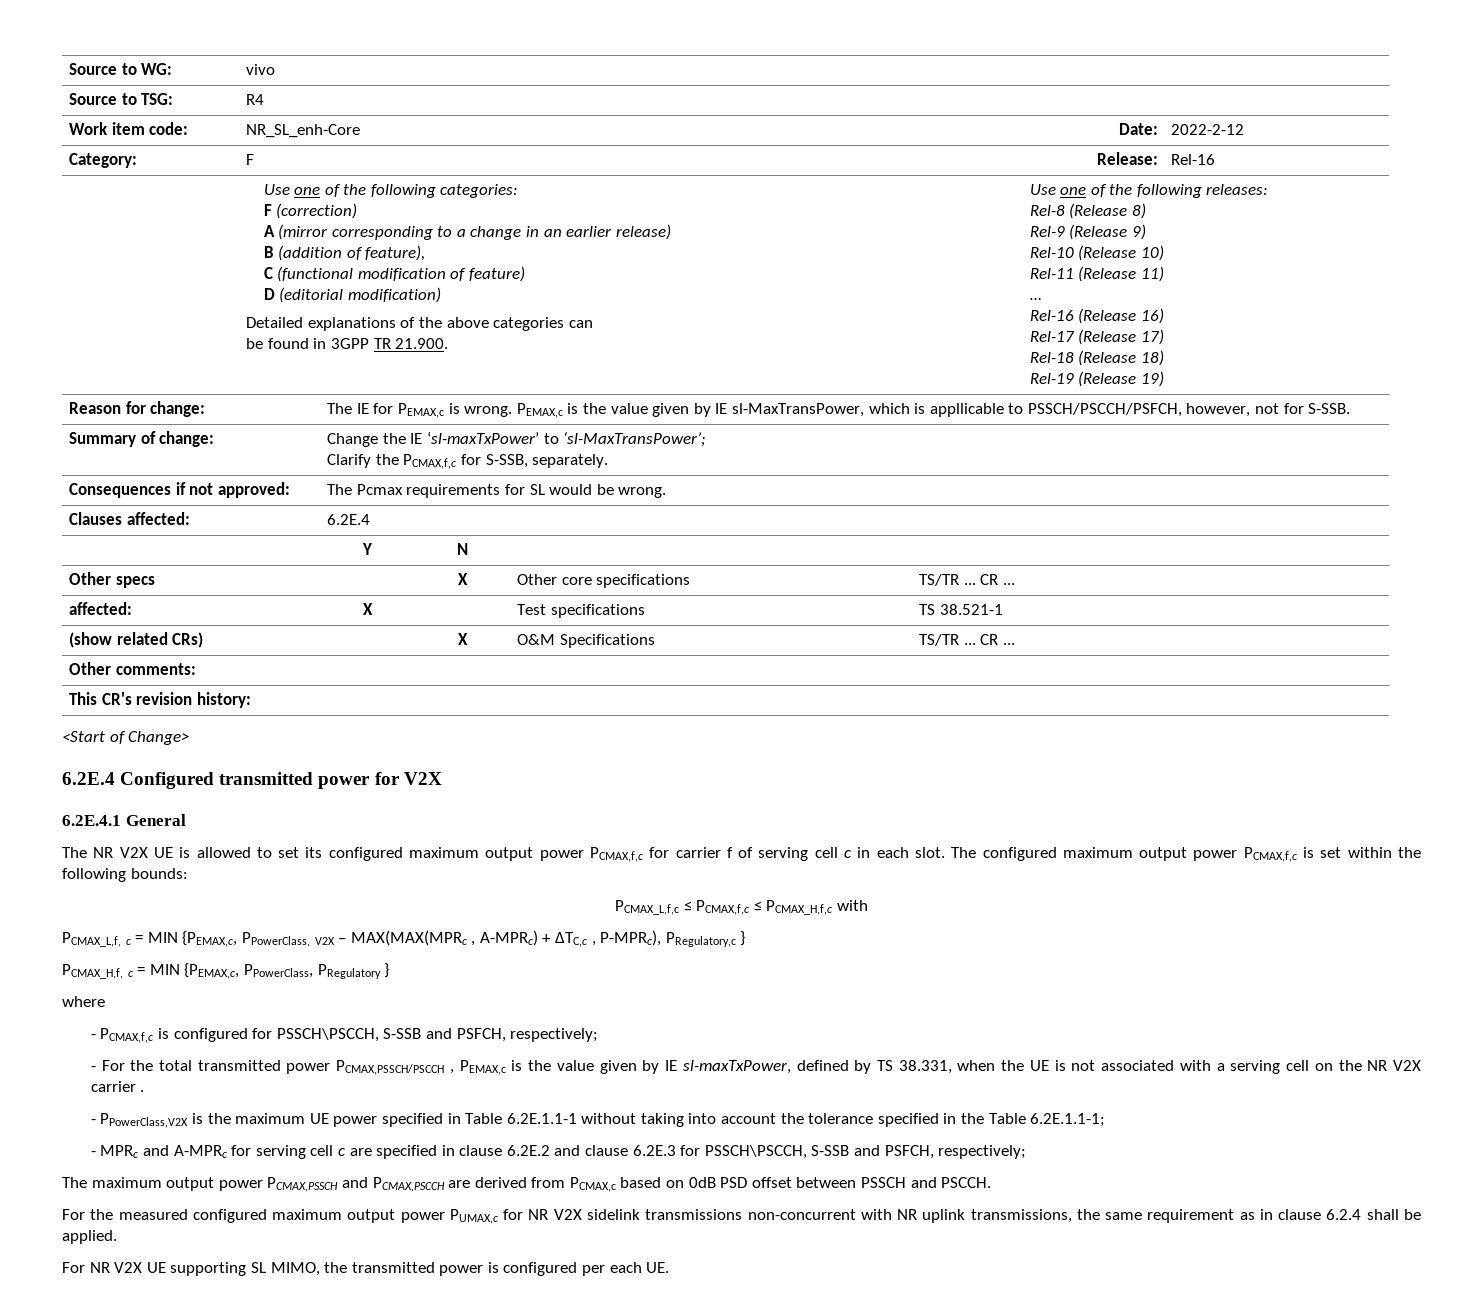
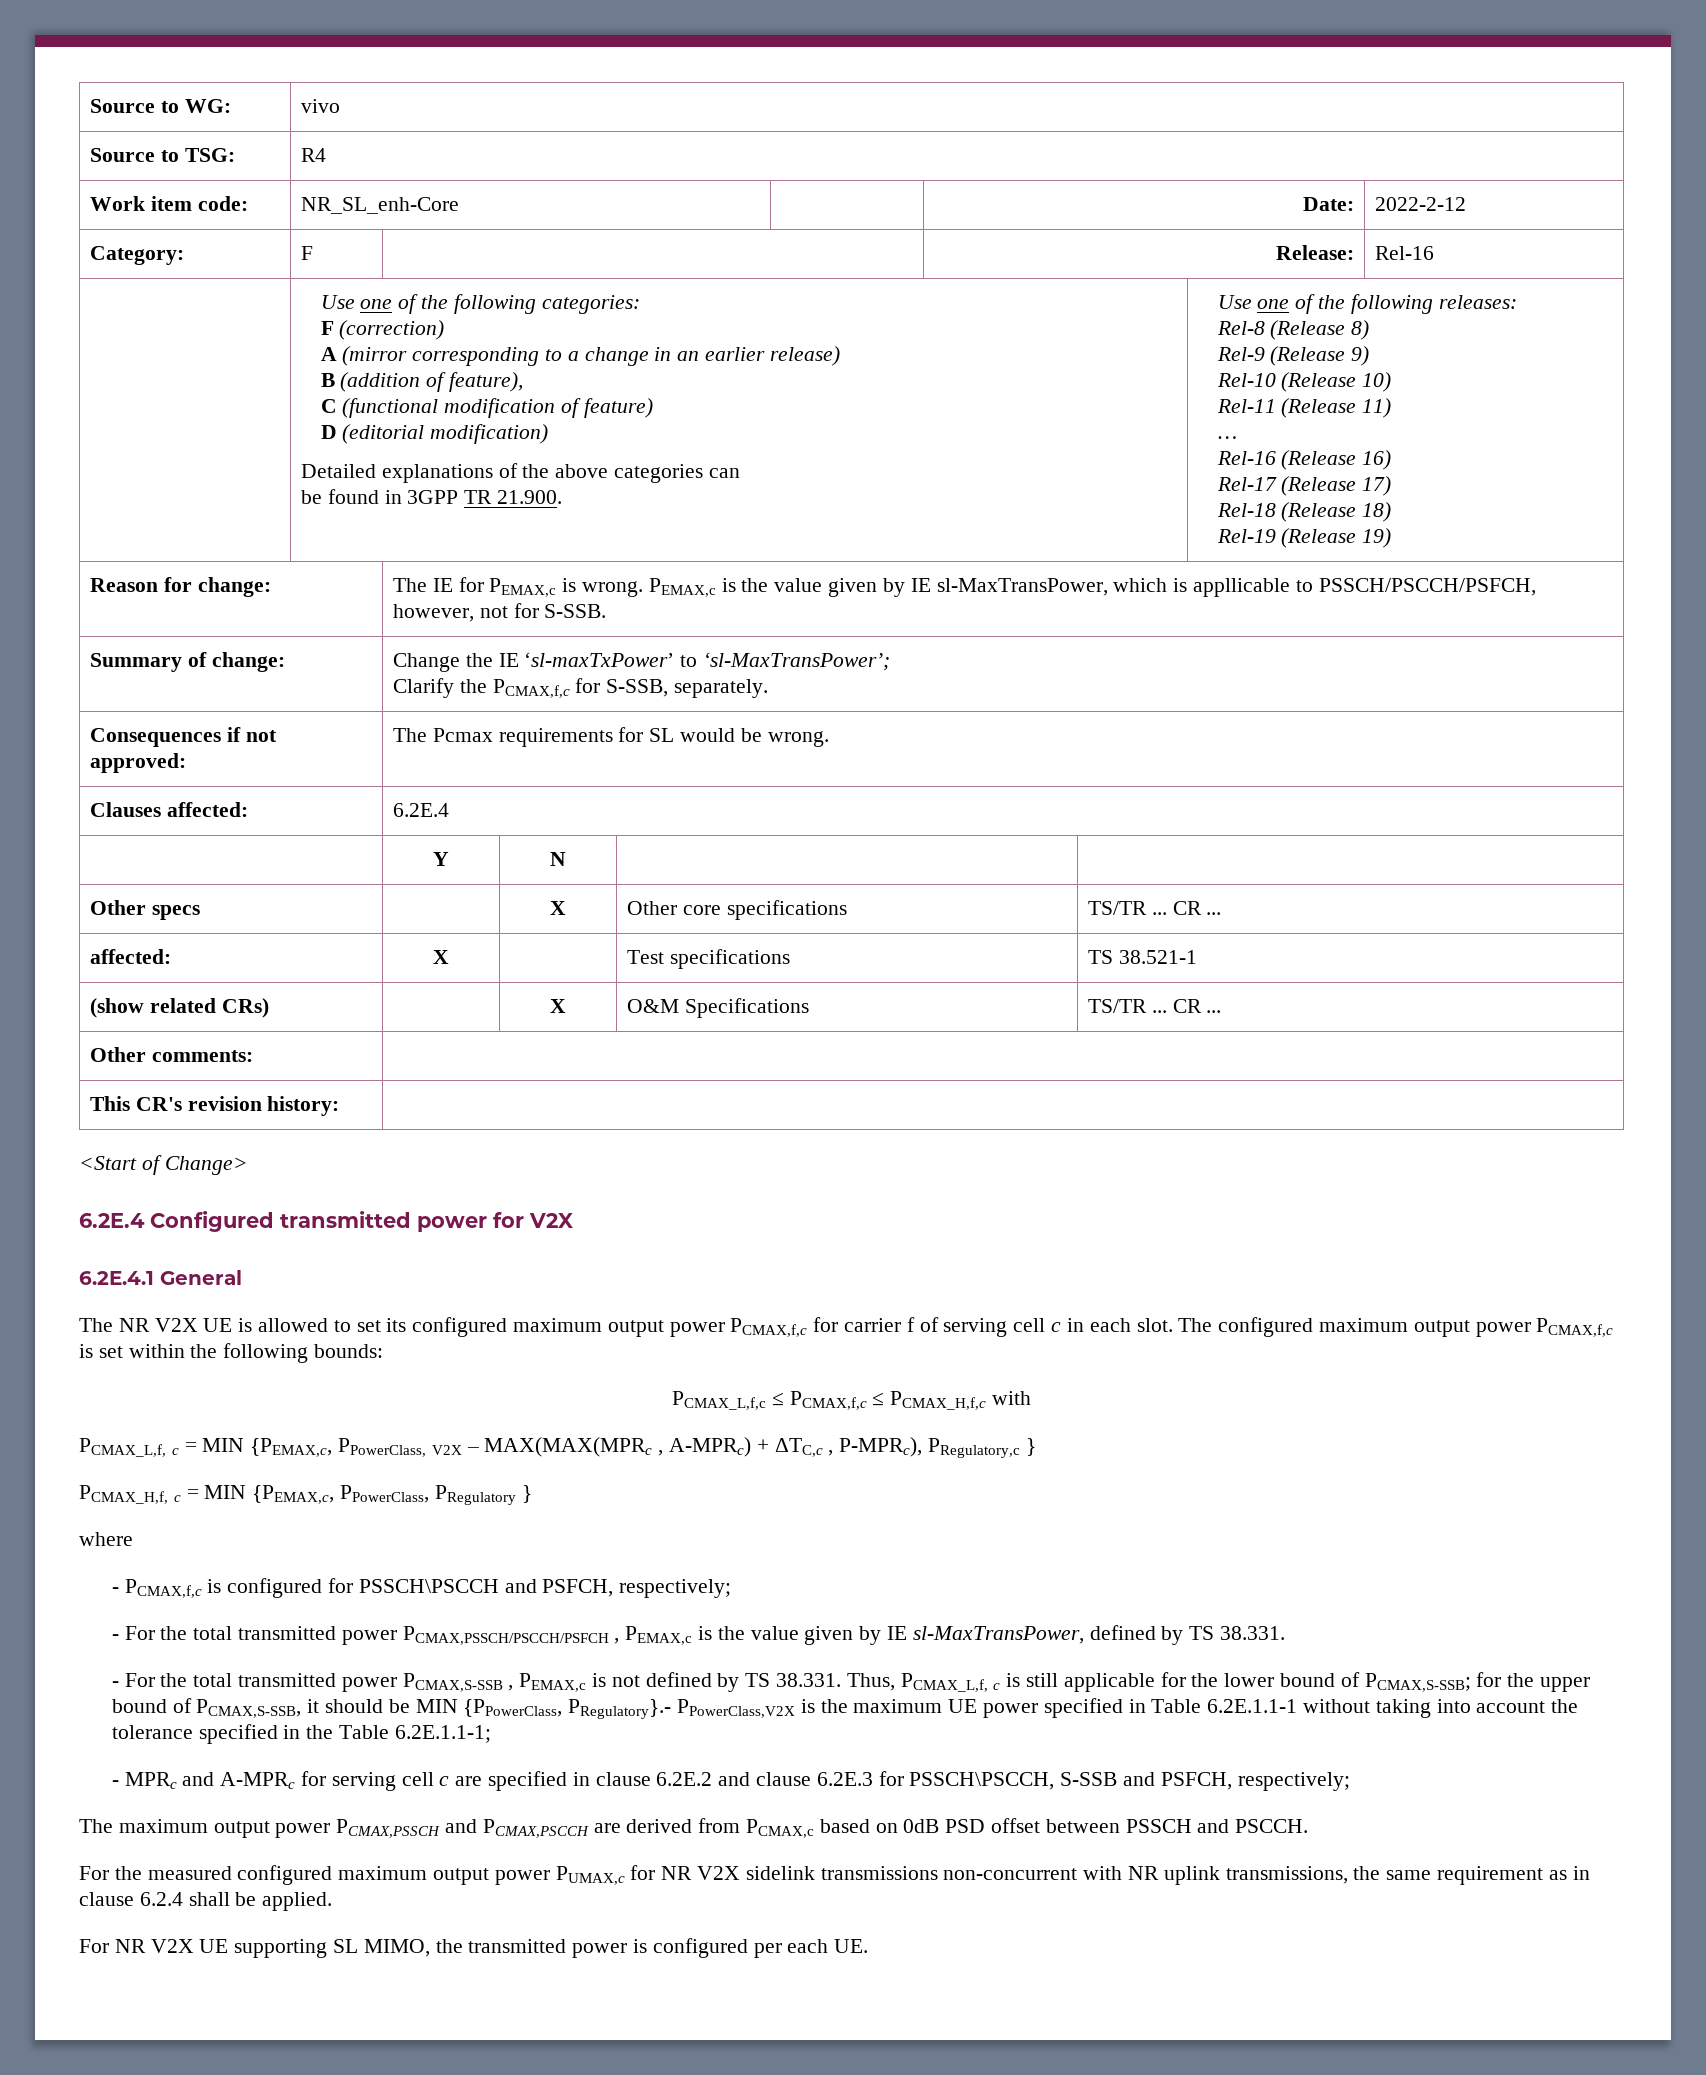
[276,1028,422,1042] PSSCH\PSCCH, S-SSB -> [358,1579,499,1593] PSSCH\PSCCH
[336,1060,445,1075] PCMAX,PSSCH/PSCCH -> [402,1626,609,1645] PCMAX,PSSCH/PSCCH/PSFCH
[682,1060,1421,1074] [90,1081,145,1092] [90,1119,96,1124] sl-maxTxPower, defined by TS 38.331, when the UE is not associated with a serving cell on the NR V2X carrier . // - -> [912,1625,1285,1645] [111,1672,1591,1692] [111,1698,672,1719] sl-MaxTransPower, defined by TS 38.331. // - For the total transmitted power PCMAX,S-SSB , PEMAX,c is not defined by TS 38.331. Thus, PCMAX_L,f, c is still applicable for the lower bound of PCMAX,S-SSB; for the upper bound of PCMAX,S-SSB, it should be MIN {PPowerClass, PRegulatory}.-

